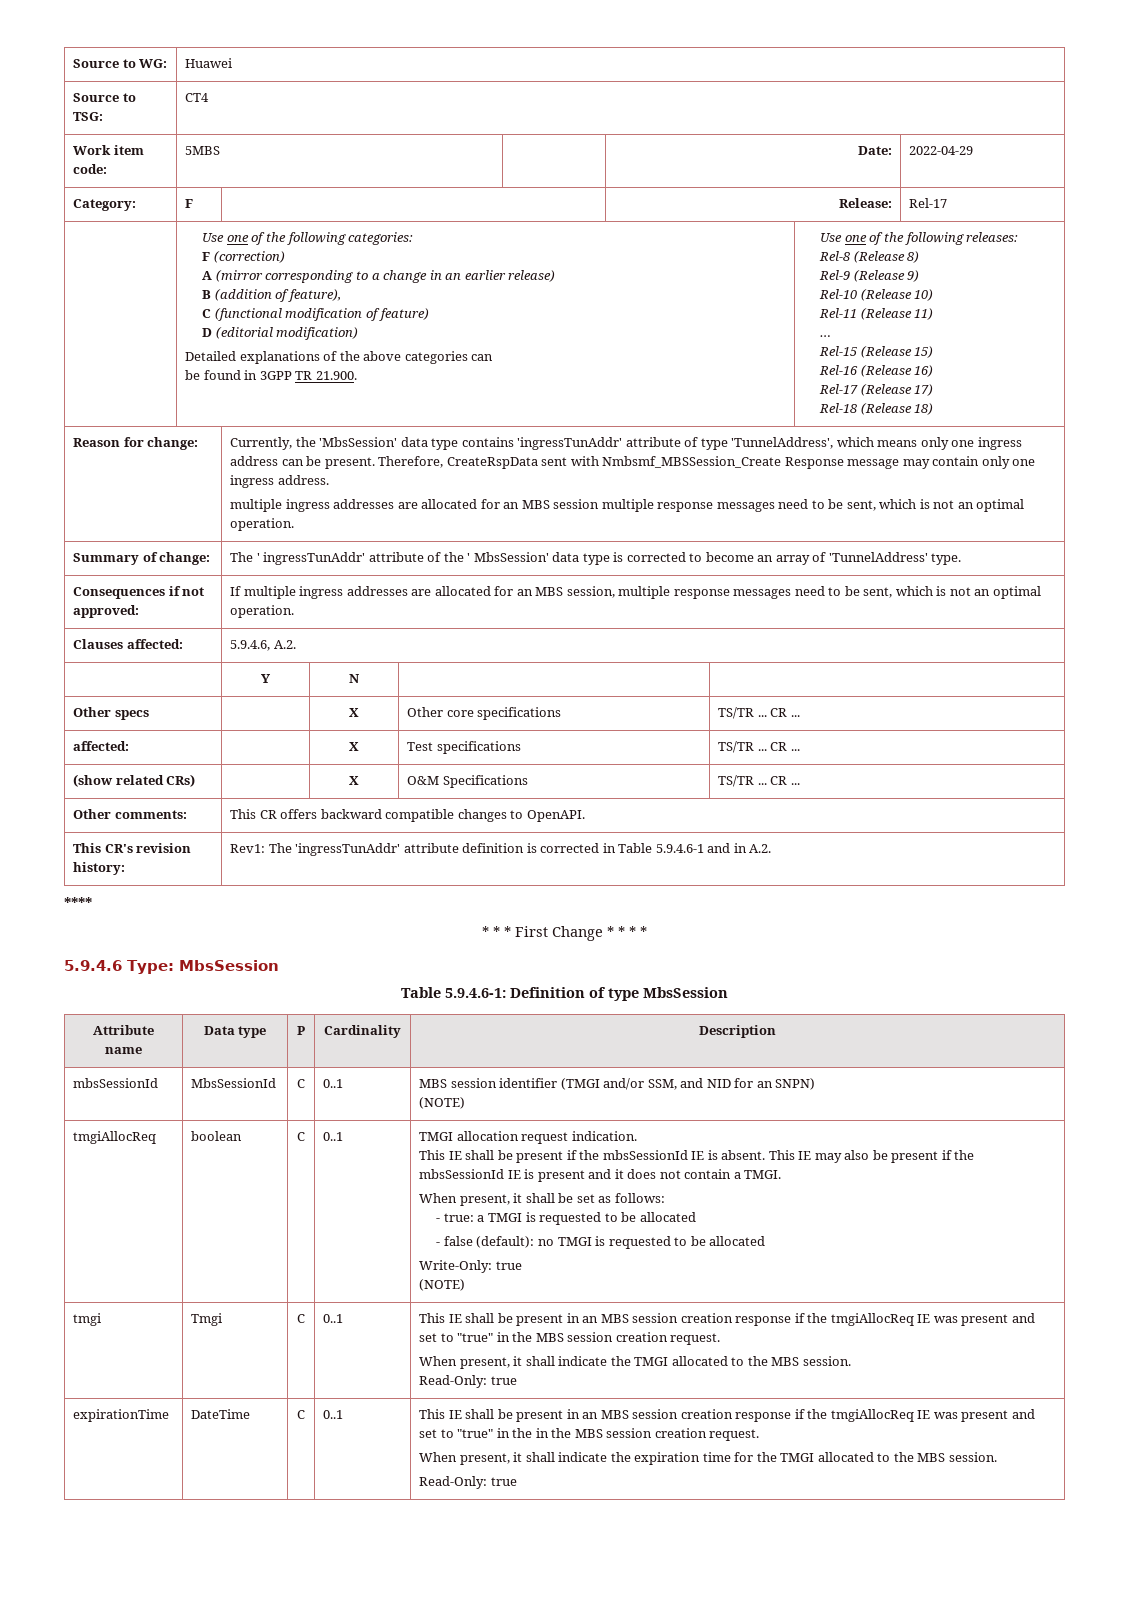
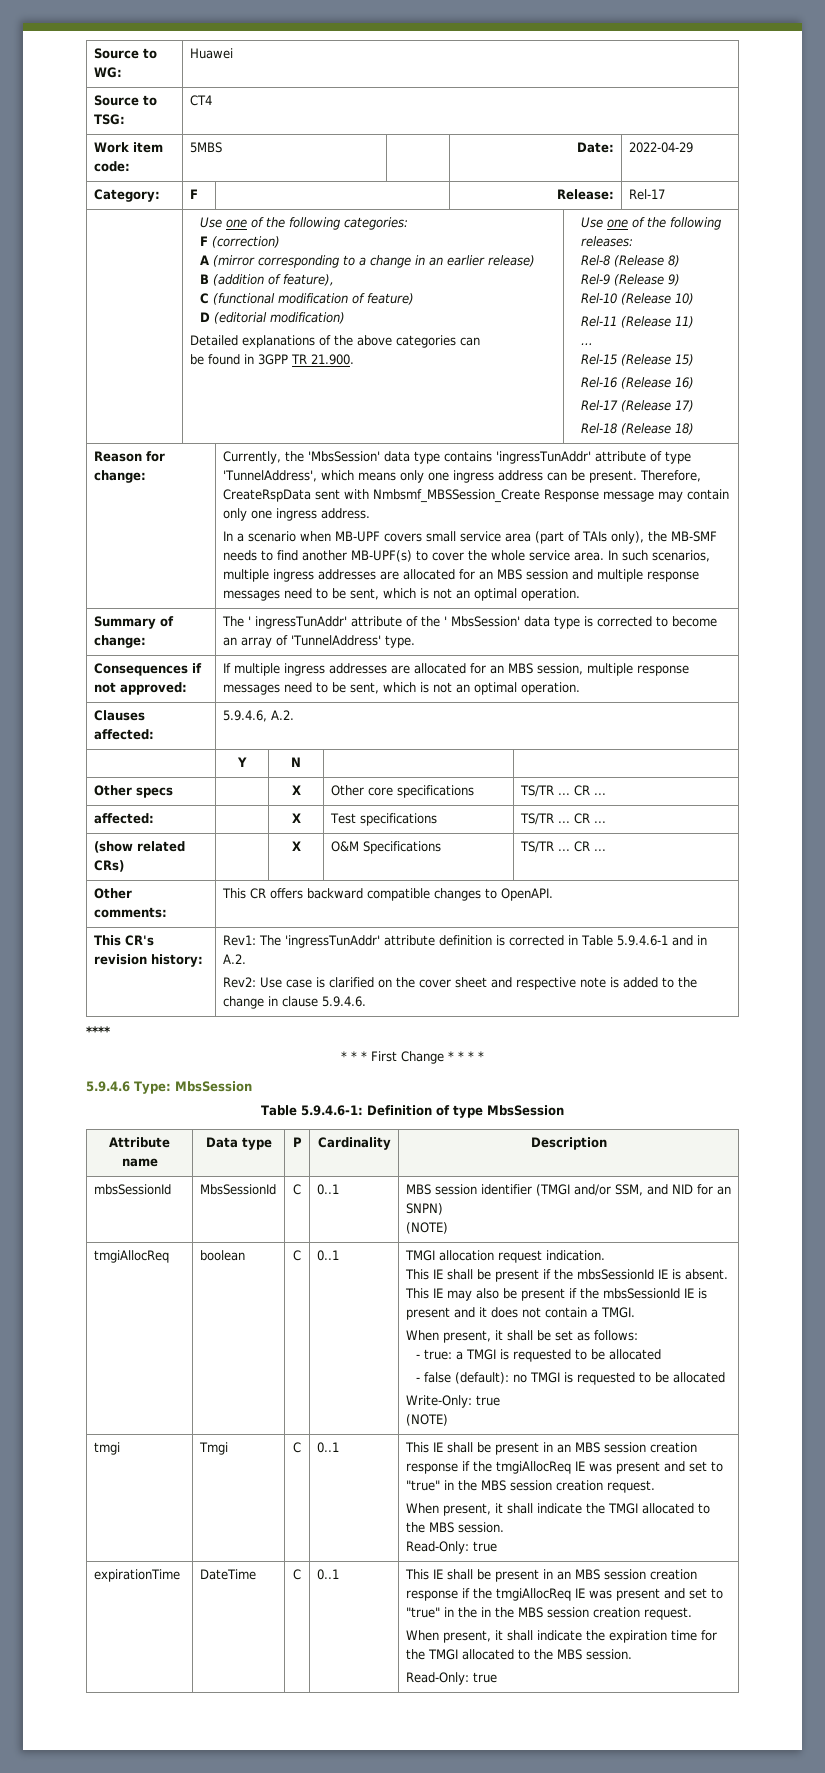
(329, 480) none -> [222,531,717,544] [222,550,710,562] In a scenario when MB-UPF covers small service area (part of TAIs only), the MB-SMF needs to find another MB-UPF(s) to cover the whole service area. In such scenarios,
(600, 504) none -> [571,569,593,580] and
(772, 848) none -> [222,977,697,990] [222,996,366,1009] // Rev2: Use case is clarified on the cover sheet and respective note is added to the change in clause 5.9.4.6.

